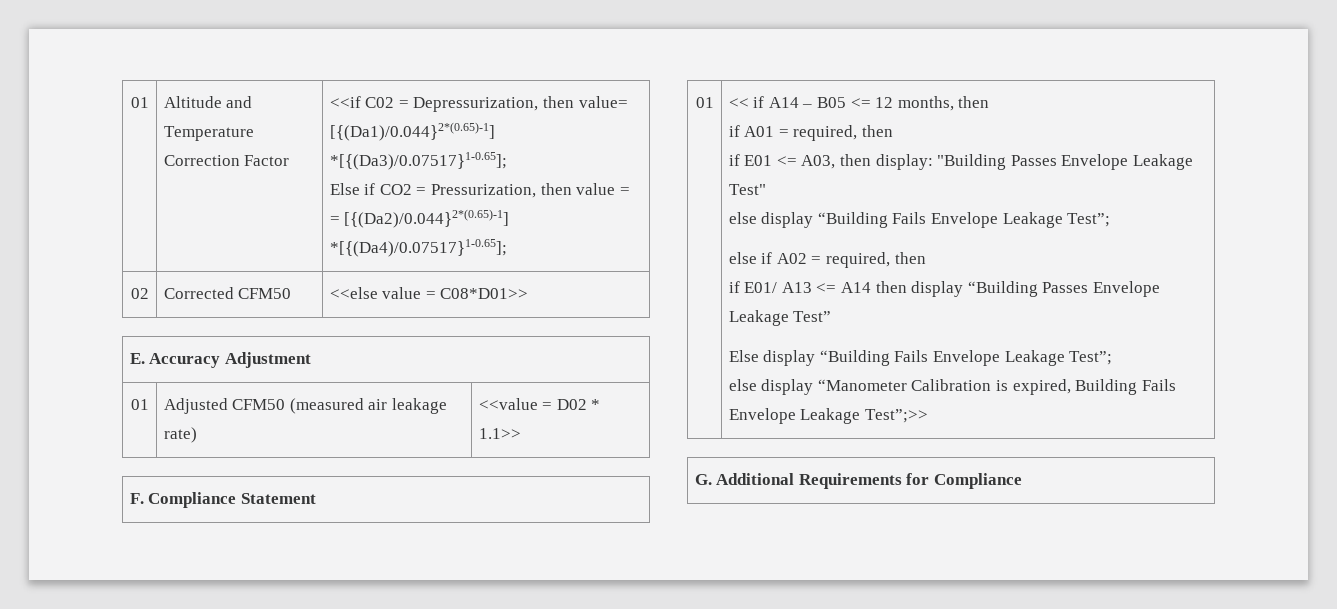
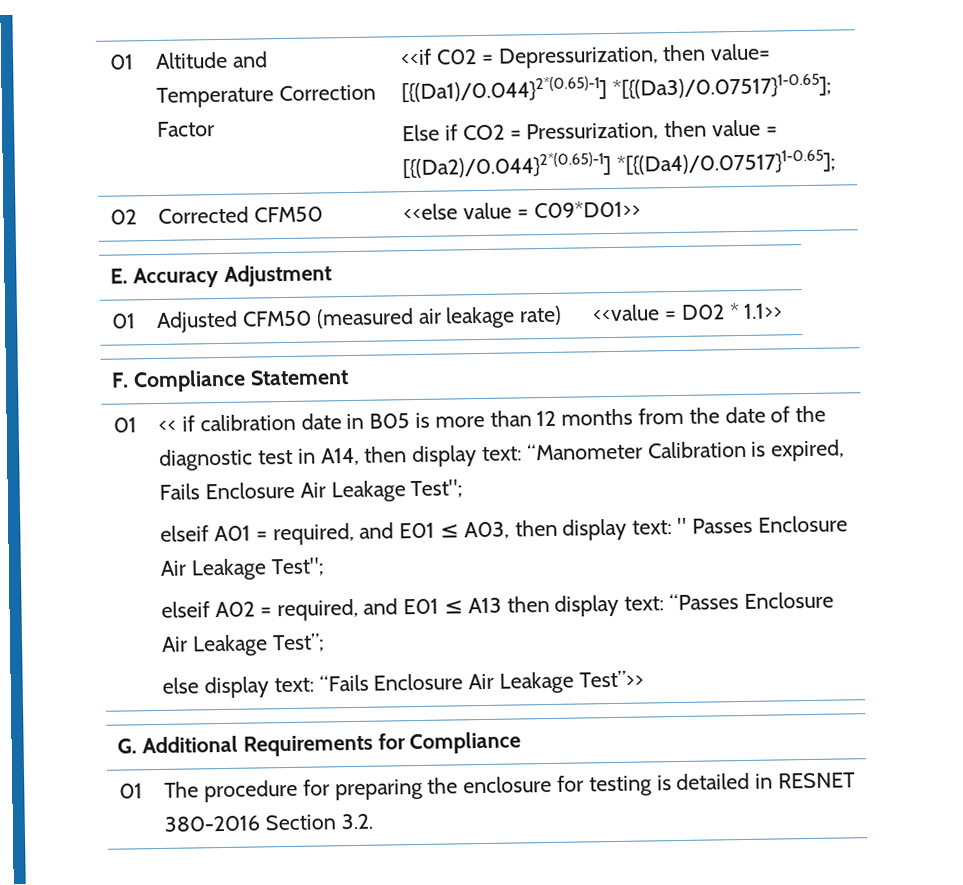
[329,216,340,224] = -> (778, 131) none
[440,288,529,299] C08*D01>> -> [533,200,641,219] C09*D01>>
[768,96,990,111] [728,125,893,141] [728,154,1193,170] [728,184,766,195] [728,212,1111,228] [728,252,773,264] A14 – B05 <= 12 months, then // if A01 = required, then // if E01 <= A03, then display: "Building Passes Envelope Leakage Test" // else display “Building Fails Envelope Leakage Test”; // else if -> [199,405,827,432] [159,439,846,471] [159,479,464,503] [160,515,848,546] [160,557,325,581] [161,601,211,618] calibration date in B05 is more than 12 months from the date of the diagnostic test in A14, then display text: “Manometer Calibration is expired, Fails Enclosure Air Leakage Test"; // elseif A01 = required, and E01 ≤ A03, then display text: " Passes Enclosure Air Leakage Test"; // elseif
[894,252,926,264] [728,281,1160,297] [728,310,832,326] [728,350,1113,366] [728,379,1176,395] [728,408,928,424] then // if E01/ A13 <= A14 then display “Building Passes Envelope Leakage Test” // Else display “Building Fails Envelope Leakage Test”; // else display “Manometer Calibration is expired, Building Fails Envelope Leakage Test”;>> -> [363,591,834,617] [161,633,325,657] [162,670,644,699] and E01 ≤ A13 then display text: “Passes Enclosure Air Leakage Test”; // else display text: “Fails Enclosure Air Leakage Test”>>
(1022, 481) none -> [119,783,143,799] [164,772,856,803] [164,813,373,832] // 01 | The procedure for preparing the enclosure for testing is detailed in RESNET 380-2016 Section 3.2.

